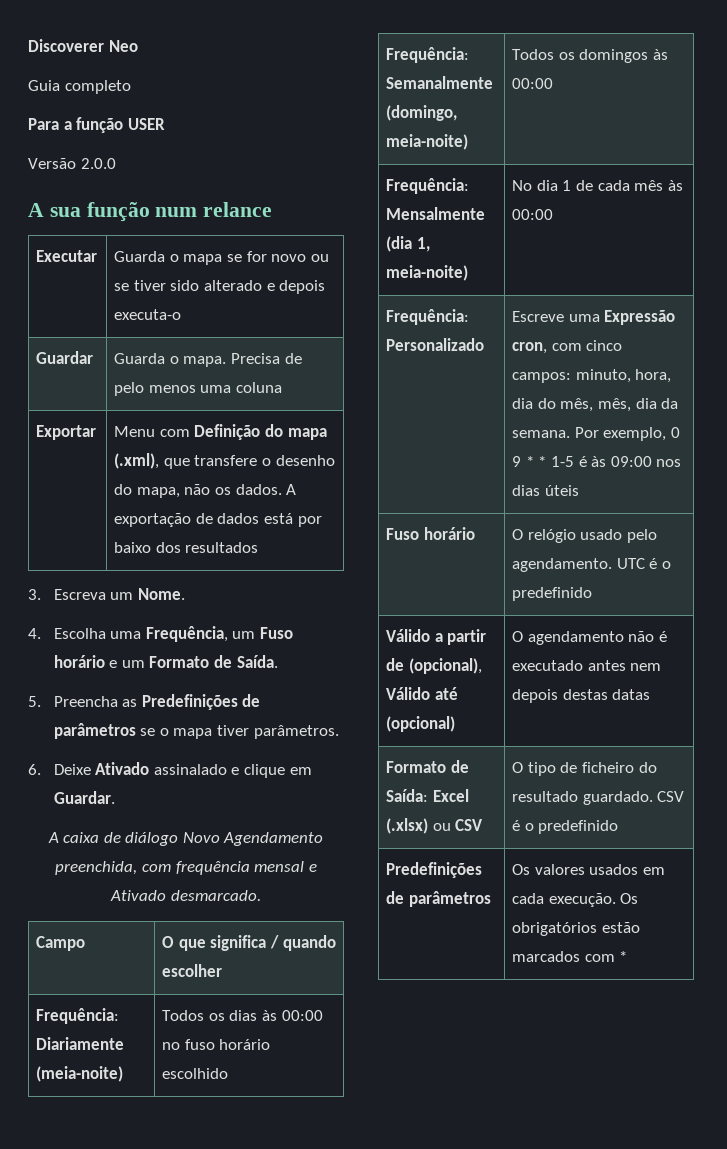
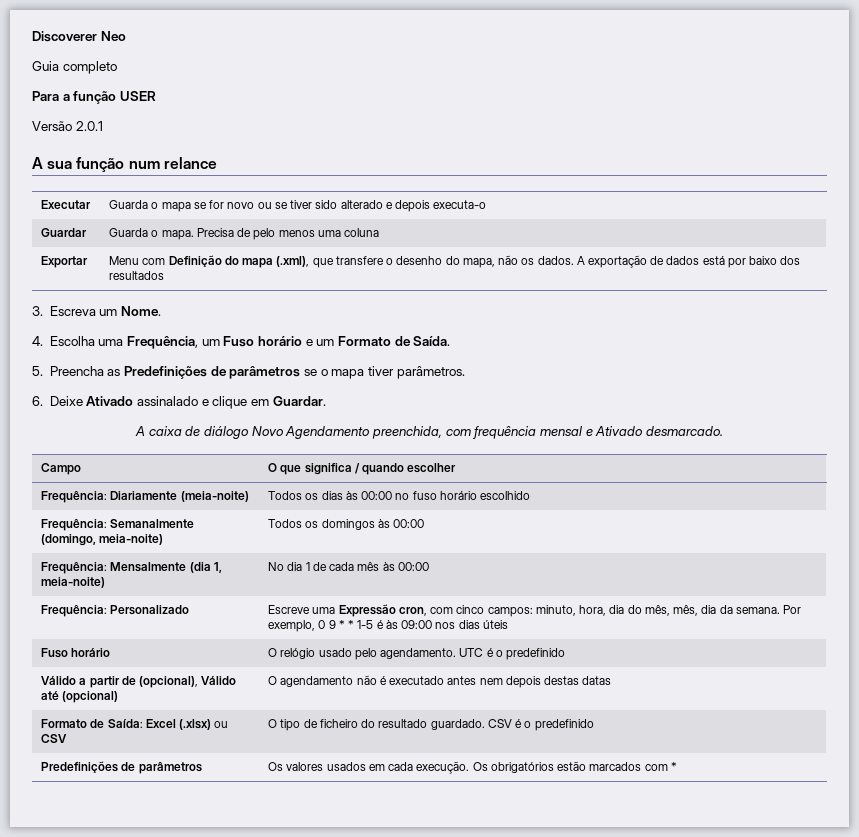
[80,158,116,169] 2.0.0 -> [75,121,103,131] 2.0.1

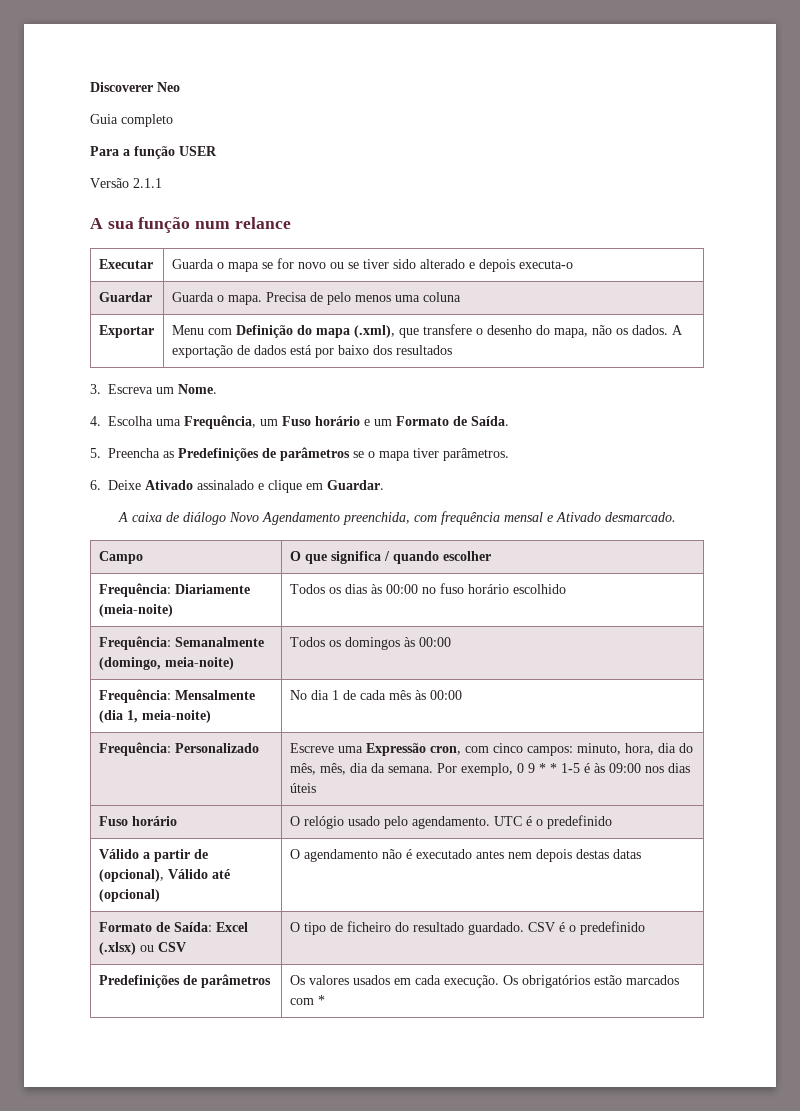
[75,121,103,131] 2.0.1 -> [133,178,162,188] 2.1.1

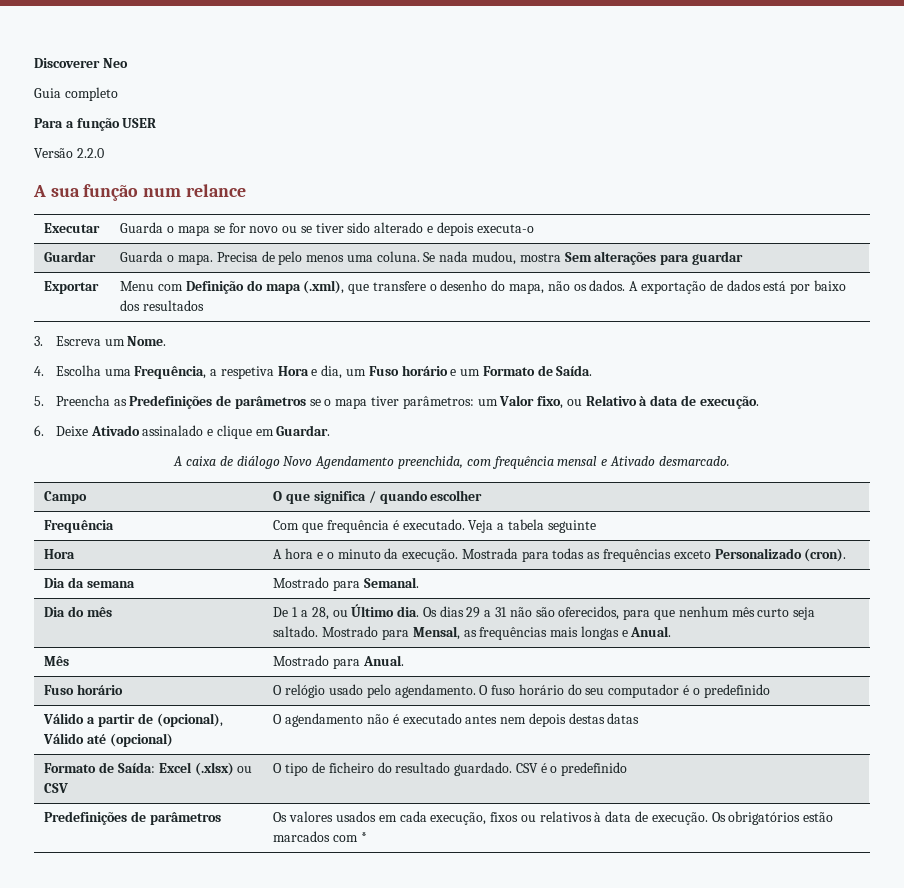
[133,178,162,188] 2.1.1 -> [76,148,104,158] 2.2.0
[422,292,461,302] coluna -> [376,251,743,265] coluna. Se nada mudou, mostra Sem alterações para guardar
(256, 422) none -> [210,365,343,379] a respetiva Hora e dia,
[443,448,509,461] parâmetros. -> [402,395,759,409] parâmetros: um Valor fixo, ou Relativo à data de execução.
[98,583,250,597] [98,604,173,617] [289,583,566,594] [98,636,264,650] [98,657,234,670] [289,637,451,650] [98,689,255,703] [98,710,211,723] [289,690,462,700] [98,742,259,756] [289,743,693,756] [289,763,690,776] [289,783,316,793] Frequência: Diariamente (meia-noite) | Todos os dias às 00:00 no fuso horário escolhido // Frequência: Semanalmente (domingo, meia-noite) | Todos os domingos às 00:00 // Frequência: Mensalmente (dia 1, meia-noite) | No dia 1 de cada mês às 00:00 // Frequência: Personalizado | Escreve uma Expressão cron, com cinco campos: minuto, hora, dia do mês, mês, dia da semana. Por exemplo, 0 9 * * 1-5 é às 09:00 nos dias úteis -> [44,520,115,533] [273,519,596,533] [44,549,76,559] [273,548,847,562] [44,577,136,588] [273,577,420,591] [44,606,113,617] [273,604,816,620] [273,626,672,640] [44,656,70,666] [273,655,405,669] Frequência | Com que frequência é executado. Veja a tabela seguinte // Hora | A hora e o minuto da execução. Mostrada para todas as frequências exceto Personalizado (cron). // Dia da semana | Mostrado para Semanal. // Dia do mês | De 1 a 28, ou Último dia. Os dias 29 a 31 não são oferecidos, para que nenhum mês curto seja saltado. Mostrado para Mensal, as frequências mais longas e Anual. // Mês | Mostrado para Anual.
[493,816,522,826] UTC -> [479,684,680,698] O fuso horário do seu computador
(441, 980) none -> [430,811,649,825] execução, fixos ou relativos à data de

